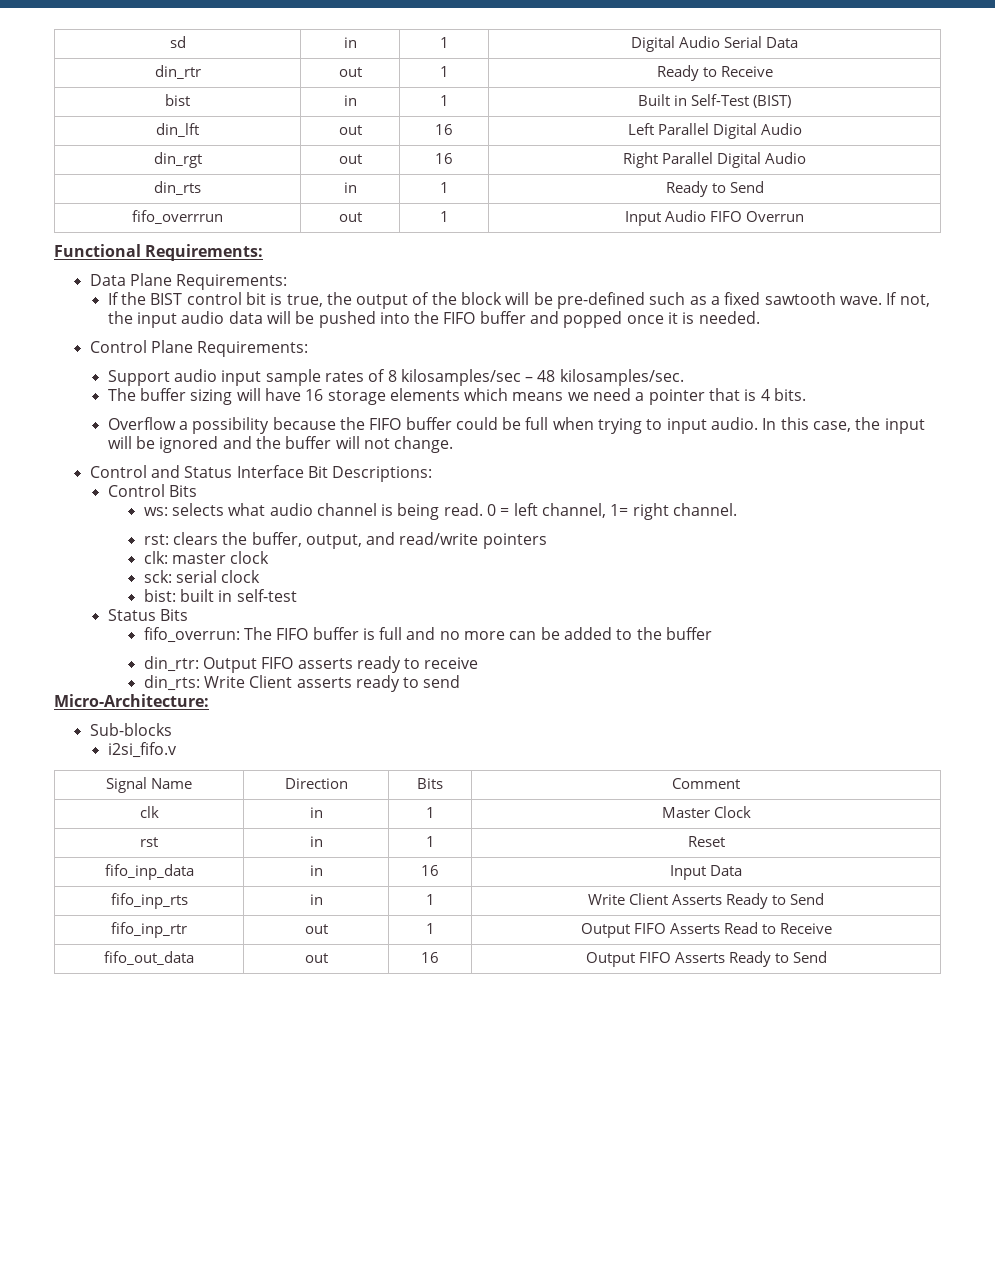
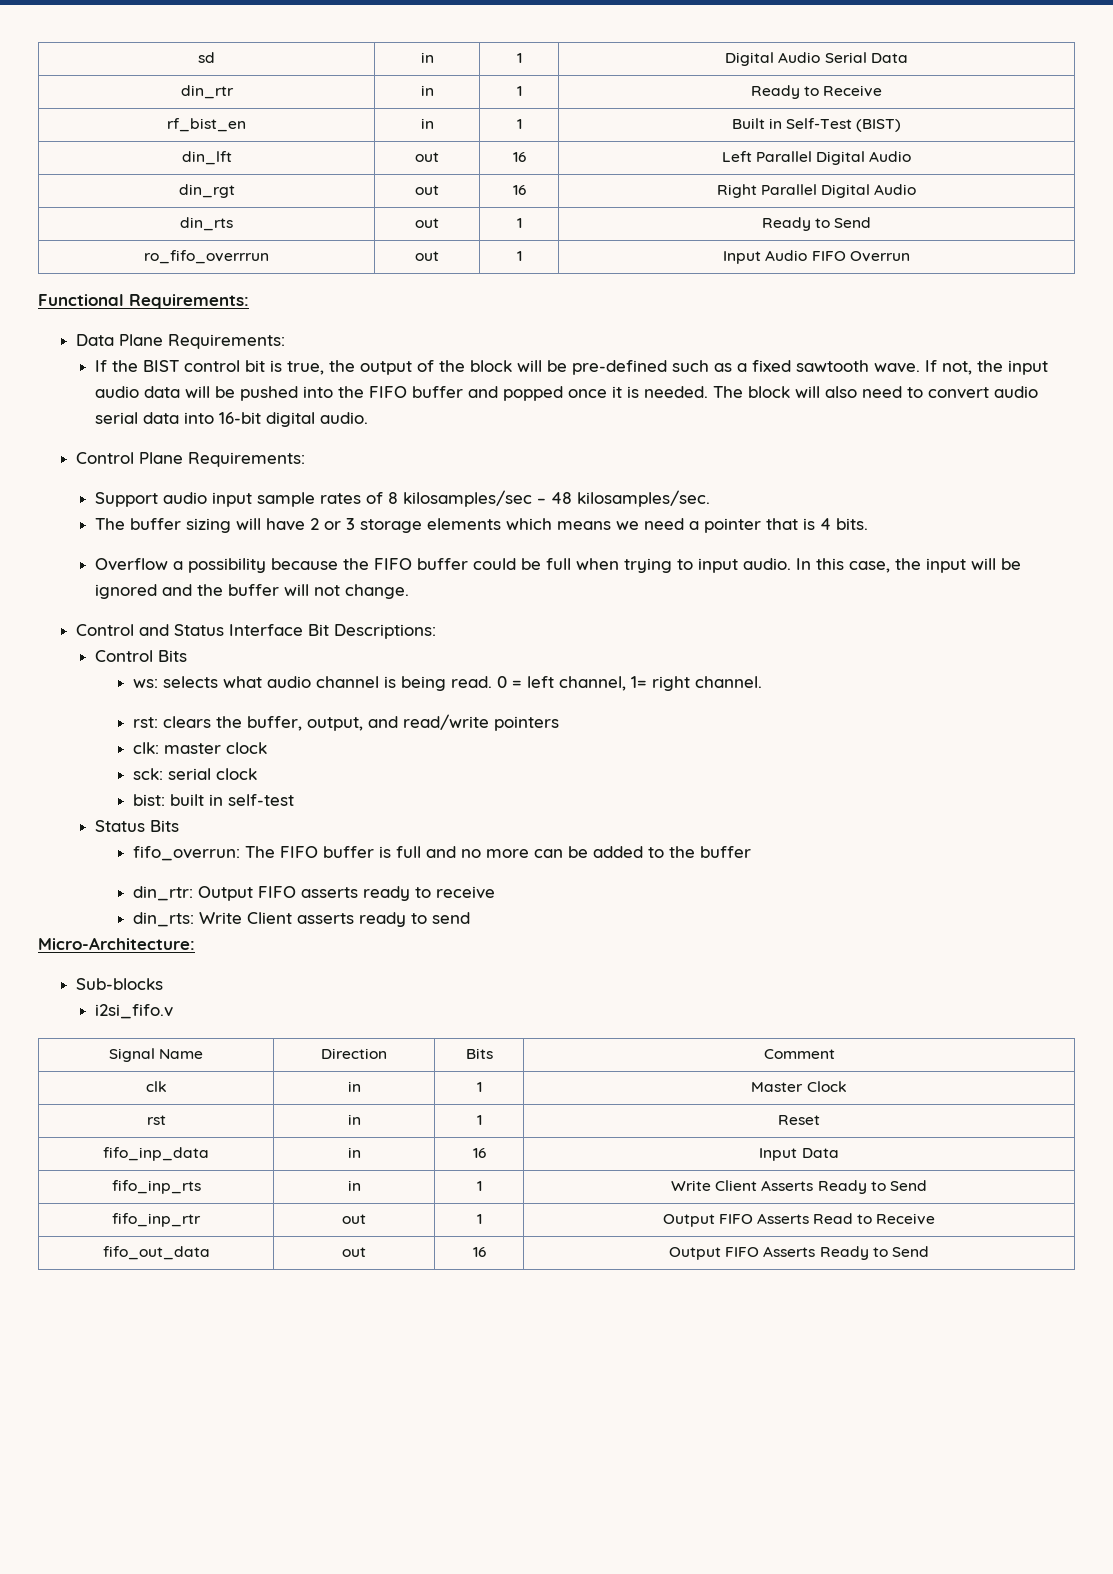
[338,67,362,77] out -> [420,85,434,96] in
[165,94,190,106] bist -> [167,118,246,132] rf_bist_en
[343,182,357,193] in -> [415,218,439,228] out
[132,210,223,224] fifo_overrrun -> [144,250,269,264] ro_fifo_overrrun
(760, 317) none -> [713,386,1039,399] [95,412,369,427] The block will also need to convert audio serial data into 16-bit digital audio.
[305,389,324,401] 16 -> [310,518,356,530] 2 or 3

